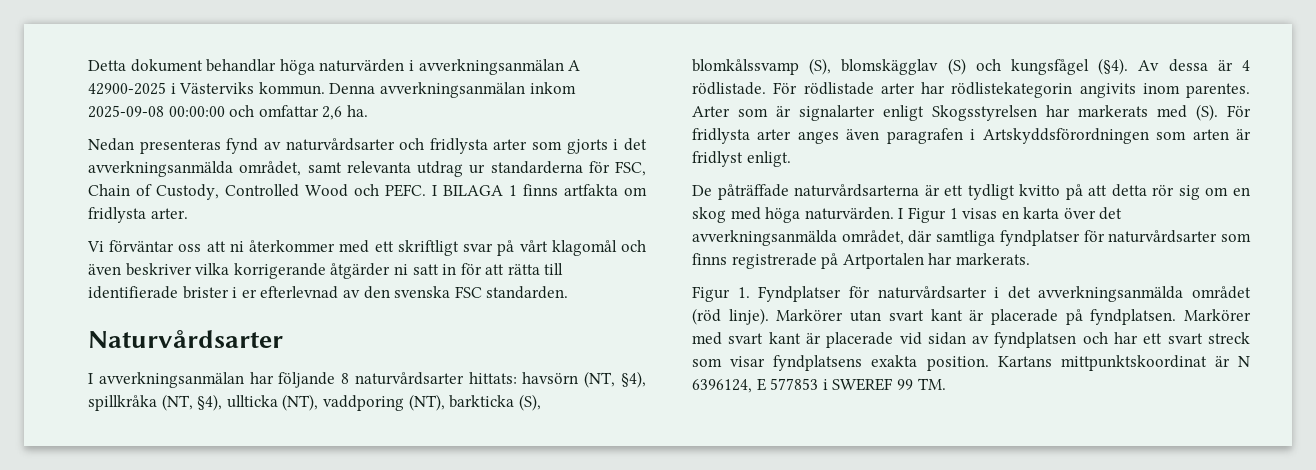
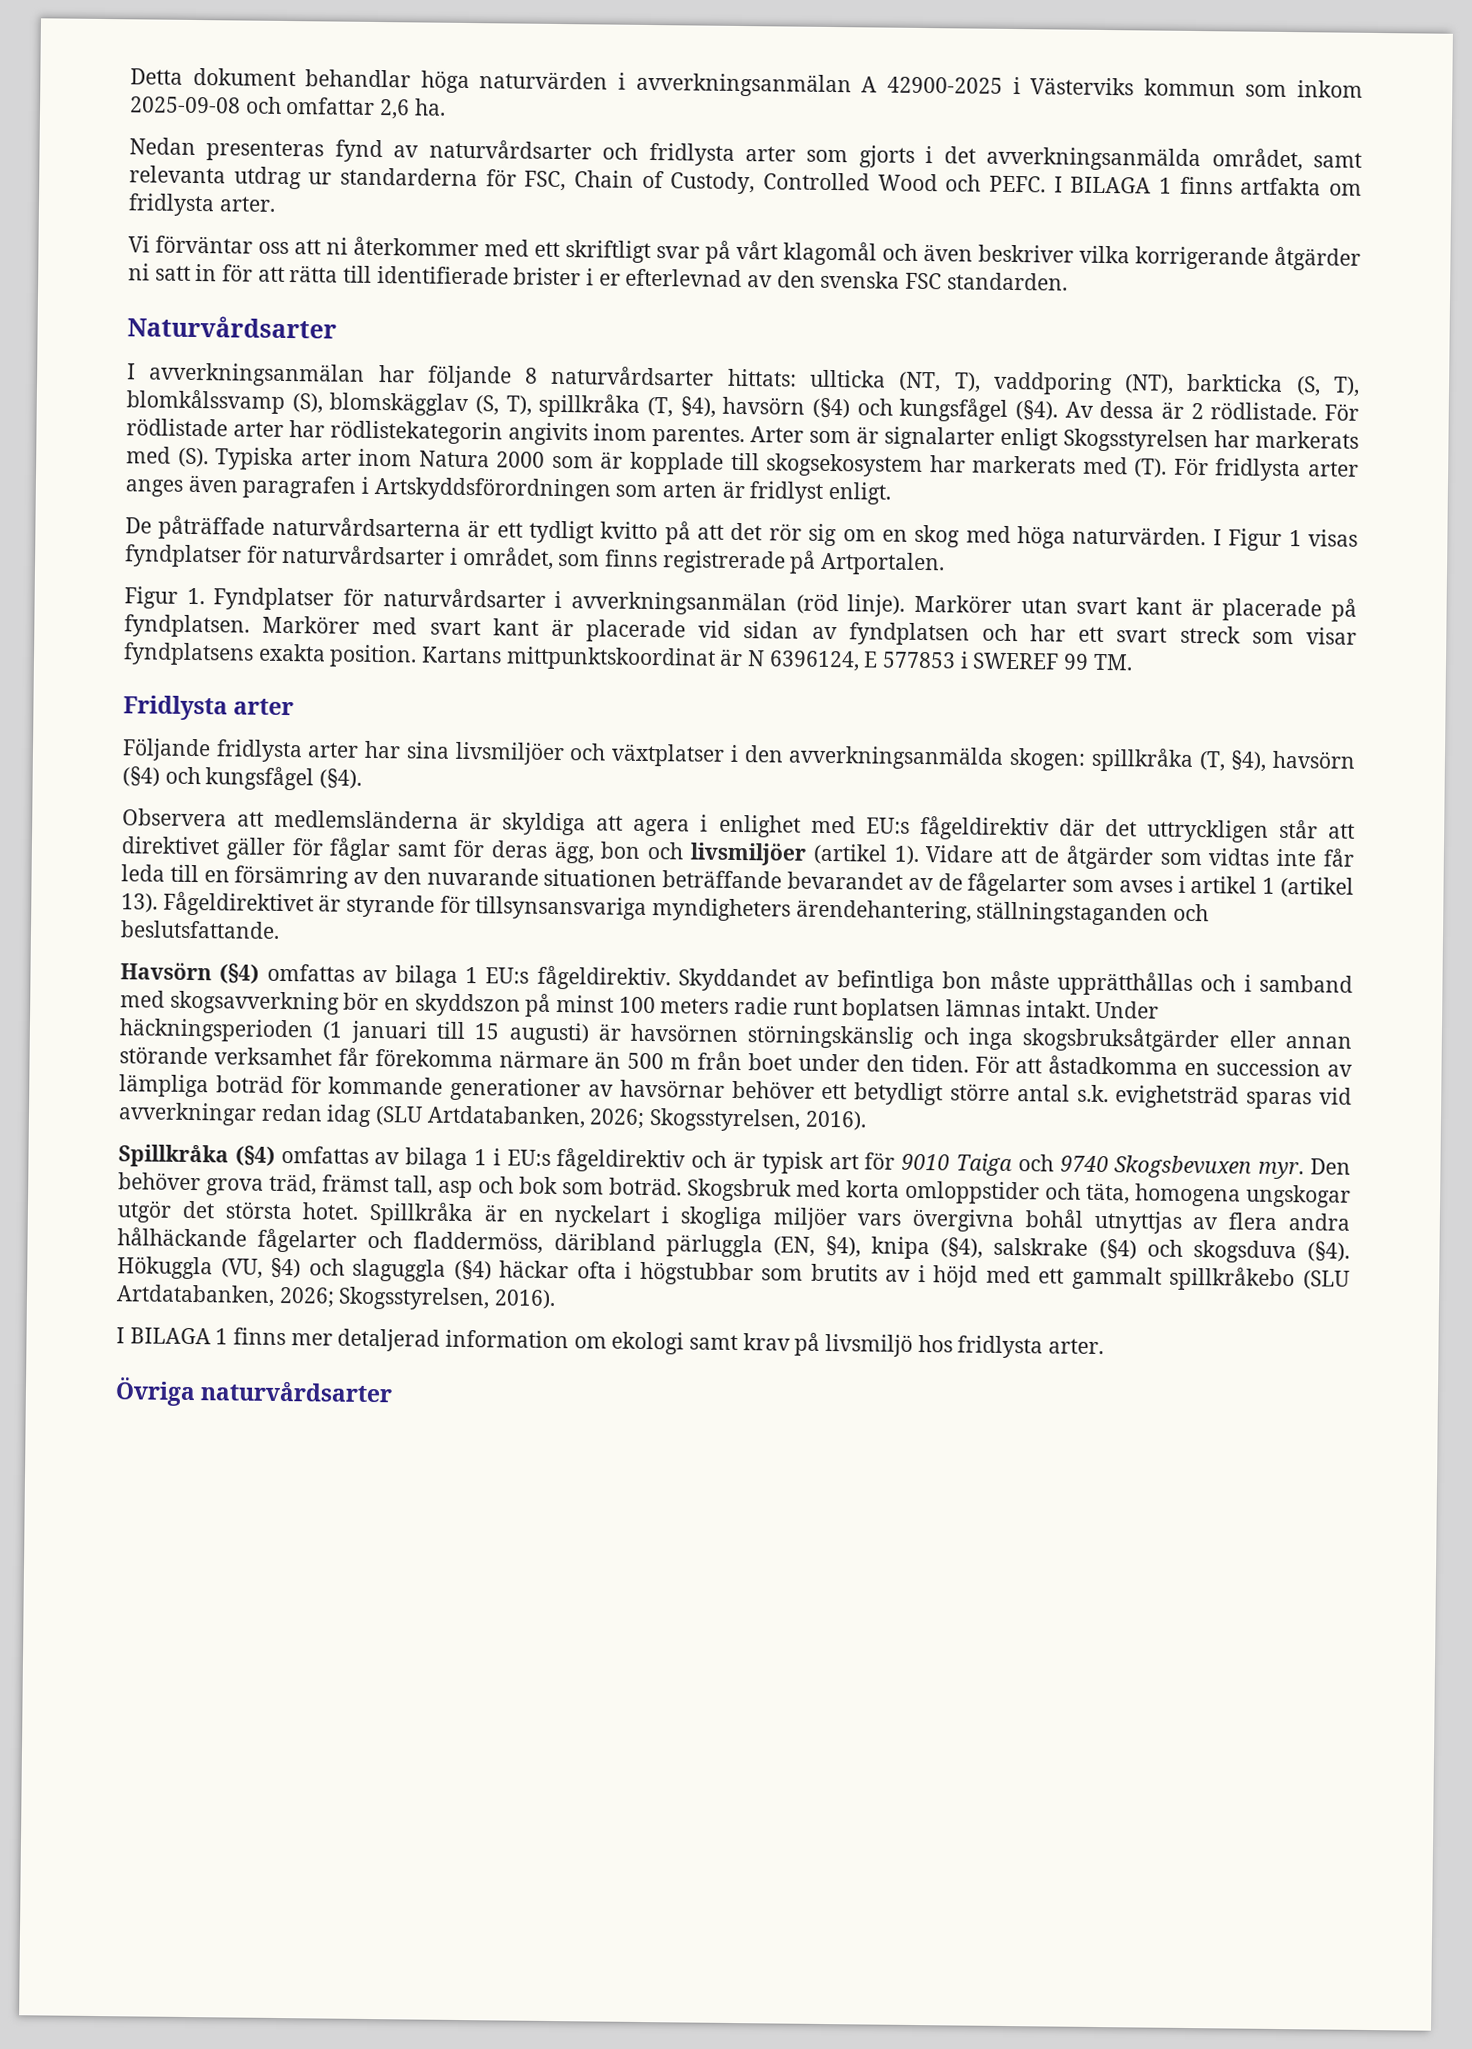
[258,82,525,98] kommun. Denna avverkningsanmälan -> [1143,78,1288,98] kommun som
[168,106,225,117] 00:00:00 -> (241, 105) none
[522,371,646,388] [88,394,319,411] havsörn (NT, §4), spillkråka (NT, §4), ullticka (NT), -> [809,369,981,393] ullticka (NT, T),
[518,394,541,411] (S), -> [1295,376,1360,397] (S, T),
[947,58,966,75] (S) -> [475,393,850,419] (S, T), spillkråka (T, §4), havsörn (§4)
[1242,60,1250,71] 4 -> [1190,402,1204,420] 2
(1218, 112) none -> [215,447,1168,478] Typiska arter inom Natura 2000 som är kopplade till skogsekosystem har markerats med (T).
[1111,184,1147,197] detta -> [730,522,763,541] det
[1001,207,1123,220] [692,230,996,246] en karta över det avverkningsanmälda området, där samtliga -> (1358, 538) none
(1218, 236) none -> [450,546,554,570] i området,
[842,253,1030,269] Artportalen har markerats. -> [820,551,946,576] Artportalen.
[1007,286,1251,302] det avverkningsanmälda området -> [571,591,787,616] avverkningsanmälan
(946, 384) none -> [123,695,295,721] [122,738,1357,773] [122,766,363,791] [122,808,1355,843] [121,836,1354,870] [121,864,1355,898] [121,891,1210,926] [120,920,280,939] [120,962,1353,997] [120,990,1160,1022] [119,1018,1352,1053] [119,1046,1354,1077] [119,1074,1352,1110] [118,1102,867,1132] [118,1143,1351,1180] [118,1172,1351,1208] [117,1200,1350,1234] [117,1227,1350,1264] [117,1256,1350,1292] [116,1284,557,1311] [116,1327,1105,1359] [115,1377,394,1407] // Fridlysta arter // Följande fridlysta arter har sina livsmiljöer och växtplatser i den avverkningsanmälda skogen: spillkråka (T, §4), havsörn (§4) och kungsfågel (§4). // Observera att medlemsländerna är skyldiga att agera i enlighet med EU:s fågeldirektiv där det uttryckligen står att direktivet gäller för fåglar samt för deras ägg, bon och livsmiljöer (artikel 1). Vidare att de åtgärder som vidtas inte får leda till en försämring av den nuvarande situationen beträffande bevarandet av de fågelarter som avses i artikel 1 (artikel 13). Fågeldirektivet är styrande för tillsynsansvariga myndigheters ärendehantering, ställningstaganden och beslutsfattande. // Havsörn (§4) omfattas av bilaga 1 EU:s fågeldirektiv. Skyddandet av befintliga bon måste upprätthållas och i samband med skogsavverkning bör en skyddszon på minst 100 meters radie runt boplatsen lämnas intakt. Under häckningsperioden (1 januari till 15 augusti) är havsörnen störningskänslig och inga skogsbruksåtgärder eller annan störande verksamhet får förekomma närmare än 500 m från boet under den tiden. För att åstadkomma en succession av lämpliga boträd för kommande generationer av havsörnar behöver ett betydligt större antal s.k. evighetsträd sparas vid avverkningar redan idag (SLU Artdatabanken, 2026; Skogsstyrelsen, 2016). // Spillkråka (§4) omfattas av bilaga 1 i EU:s fågeldirektiv och är typisk art för 9010 Taiga och 9740 Skogsbevuxen myr. Den behöver grova träd, främst tall, asp och bok som boträd. Skogsbruk med korta omloppstider och täta, homogena ungskogar utgör det största hotet. Spillkråka är en nyckelart i skogliga miljöer vars övergivna bohål utnyttjas av flera andra hålhäckande fågelarter och fladdermöss, däribland pärluggla (EN, §4), knipa (§4), salskrake (§4) och skogsduva (§4). Hökuggla (VU, §4) och slaguggla (§4) häckar ofta i högstubbar som brutits av i höjd med ett gammalt spillkråkebo (SLU Artdatabanken, 2026; Skogsstyrelsen, 2016). // I BILAGA 1 finns mer detaljerad information om ekologi samt krav på livsmiljö hos fridlysta arter. // Övriga naturvårdsarter

